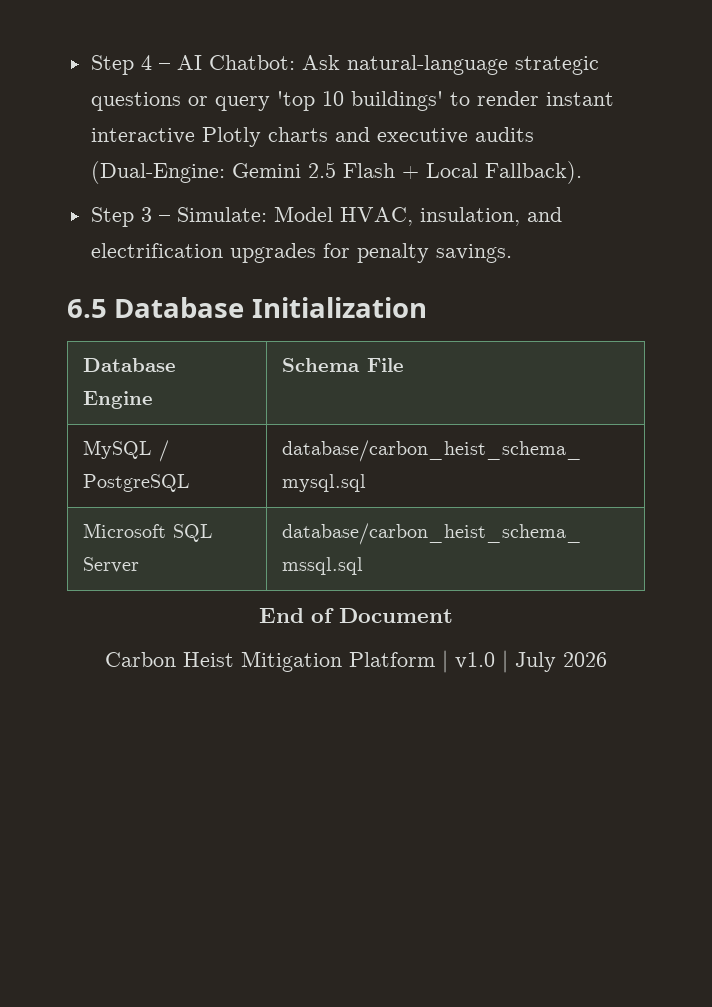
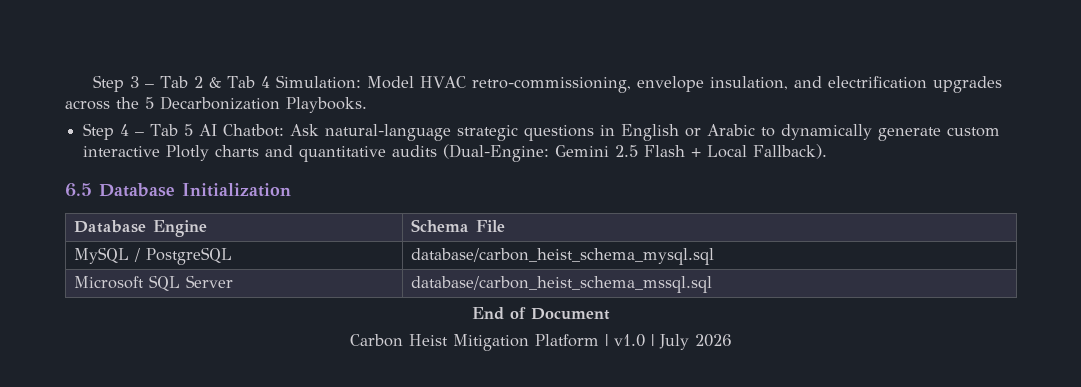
[90,55,170,75] Step 4 – -> [92,75,1003,93] [65,96,367,113] [83,123,194,140] Step 3 – Tab 2 & Tab 4 Simulation: Model HVAC retro-commissioning, envelope insulation, and electrification upgrades across the 5 Decarbonization Playbooks. // Step 4 – Tab 5
[187,91,614,111] or query 'top 10 buildings' to render instant -> [600,124,1001,141] in English or Arabic to dynamically generate custom
[376,128,468,144] executive -> [299,146,387,162] quantitative
[90,206,562,227] [90,243,512,263] // Step 3 – Simulate: Model HVAC, insulation, and electrification upgrades for penalty savings. -> (828, 151) none

